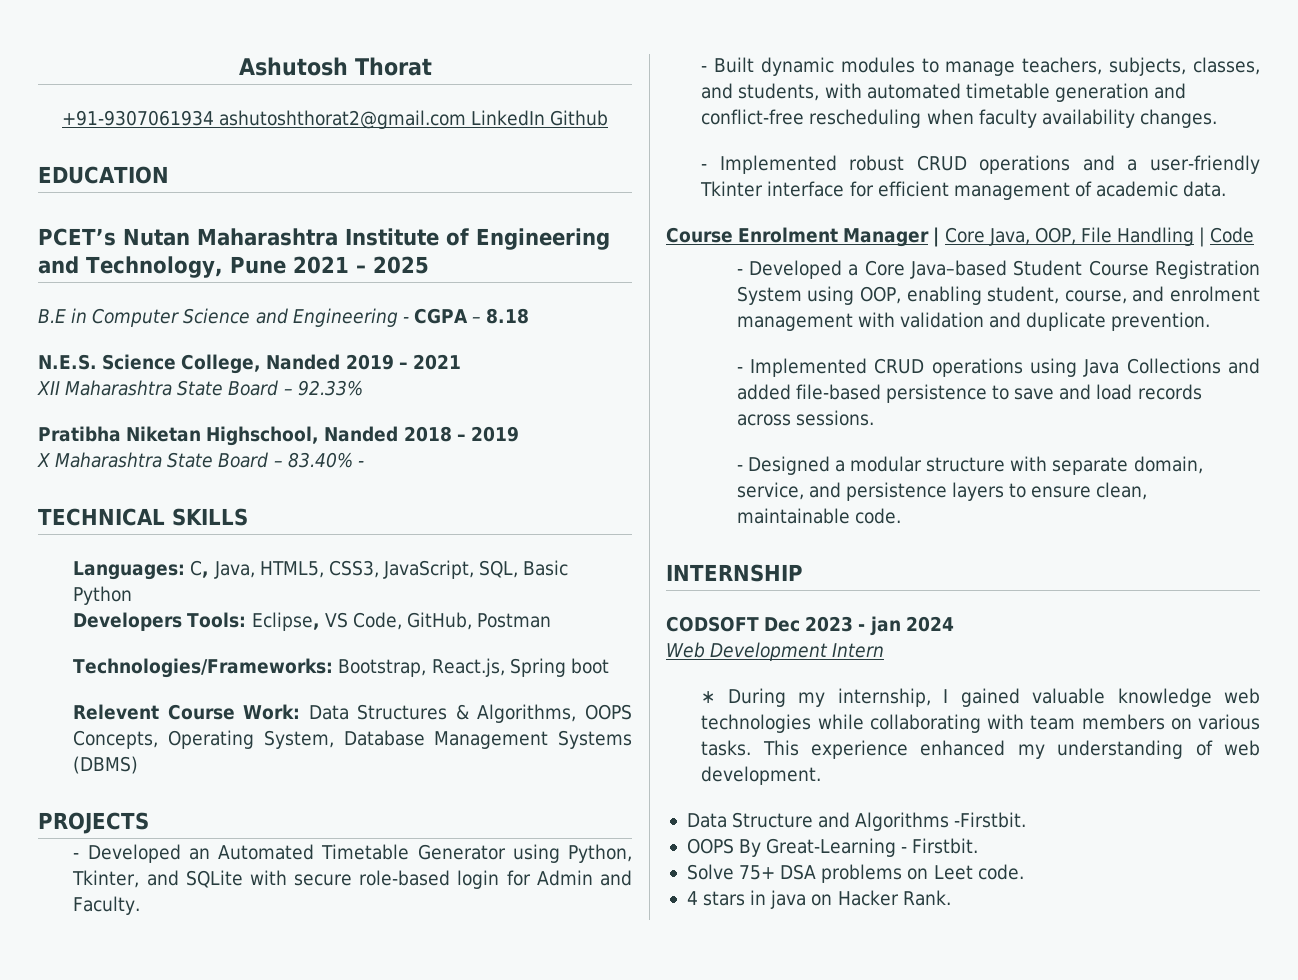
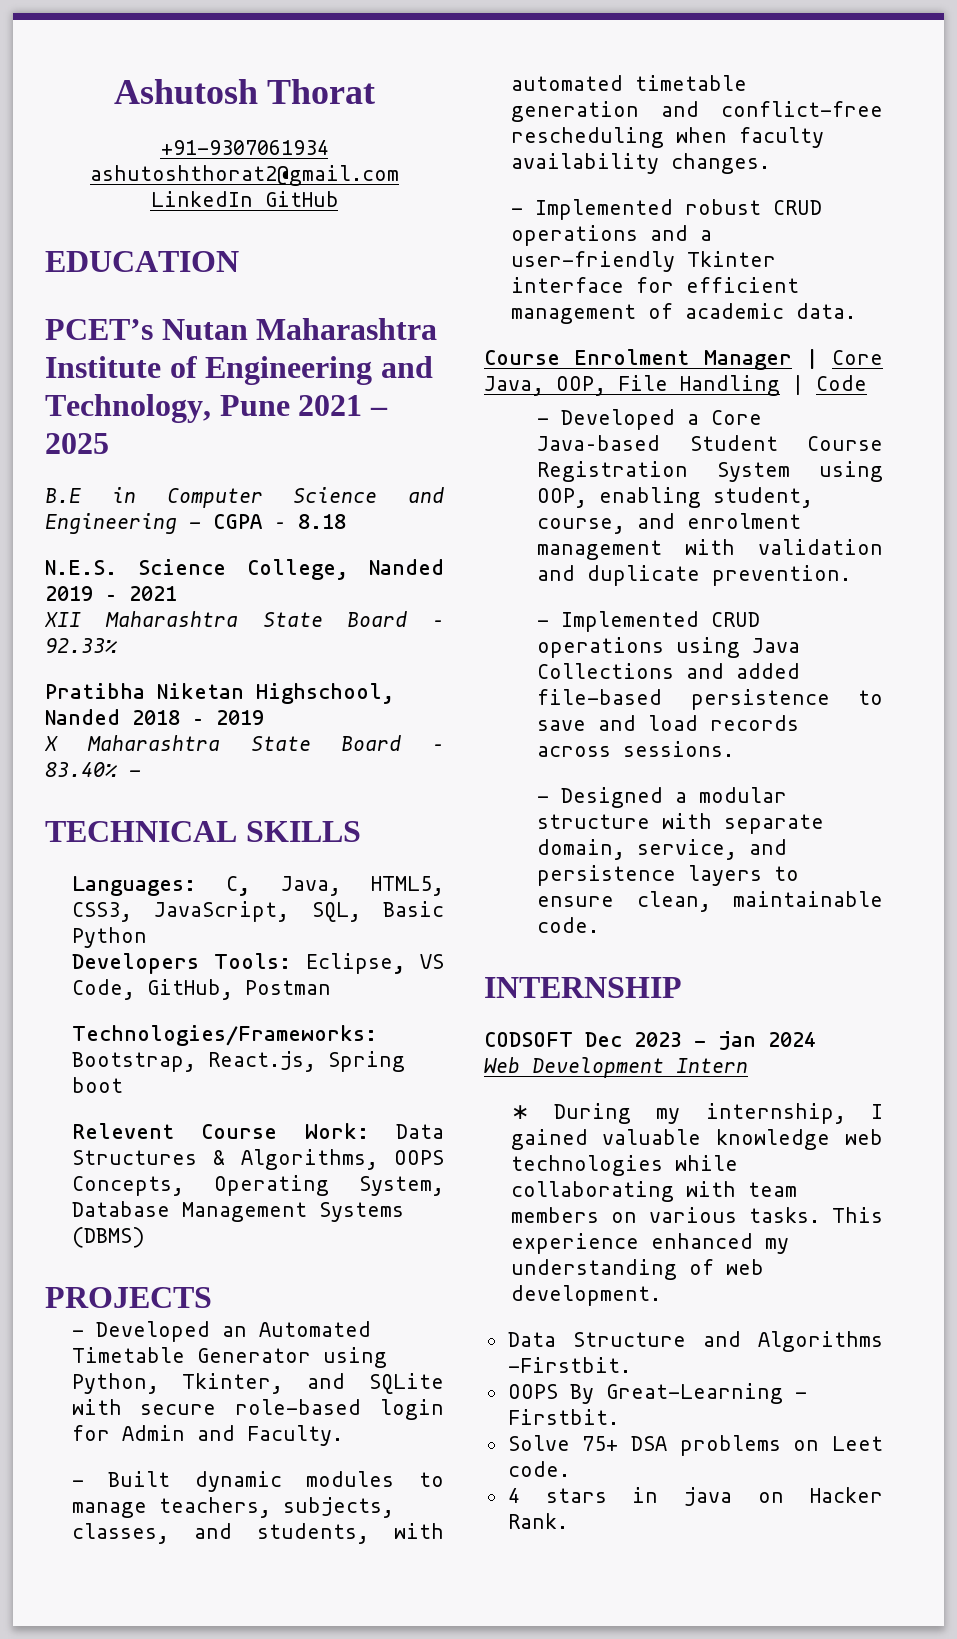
[550,110,609,126] Github -> [264,191,339,207] GitHub

